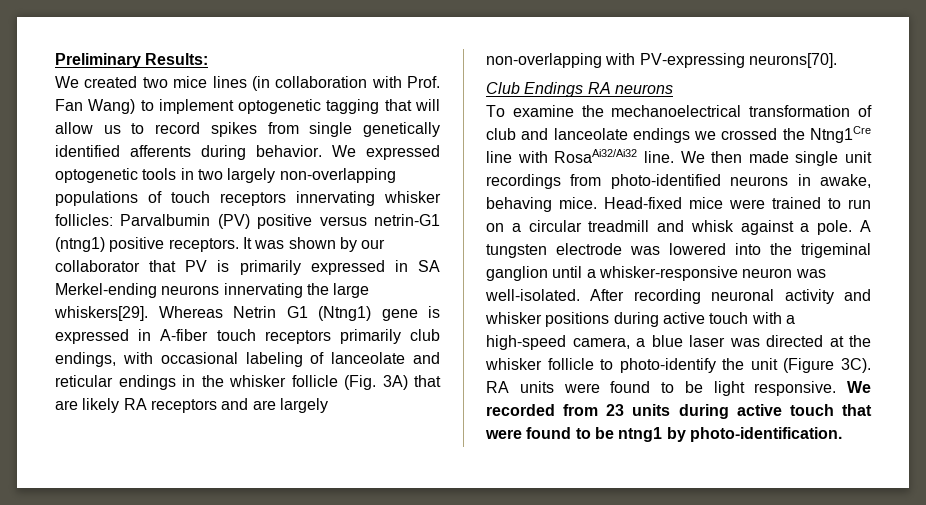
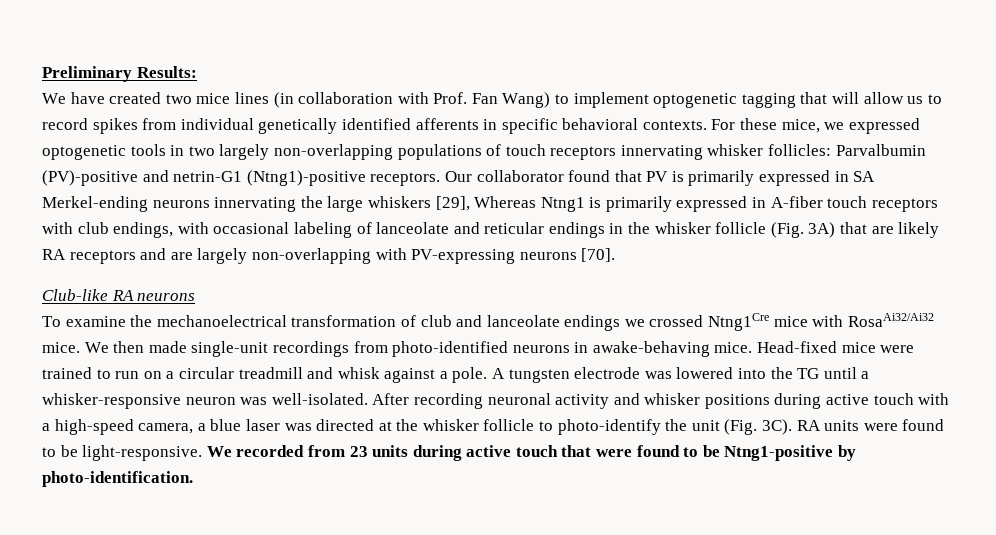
(79, 82) none -> [70,92,105,104] have
[309,122,353,137] single -> [180,118,254,130] individual
[201,145,356,160] during behavior. We -> [483,118,845,134] in specific behavioral contexts. For these mice, we
[217,214,441,229] [55,237,386,252] [55,260,140,272] (PV) positive versus netrin-G1 (ntng1) positive receptors. It was shown by our collaborator -> [42,170,611,186] (PV)-positive and netrin-G1 (Ntng1)-positive receptors. Our collaborator found
[54,306,440,321] whiskers[29]. Whereas Netrin G1 (Ntng1) gene is -> [367,196,672,212] whiskers [29], Whereas Ntng1 is primarily
[339,329,401,344] primarily -> [42,222,73,234] with
[748,53,837,68] [486,82,584,97] neurons[70]. // Club Endings -> [519,248,616,262] [42,289,108,301] neurons [70]. // Club-like
[782,126,871,143] [486,151,512,163] the Ntng1Cre line -> [708,313,808,331] Ntng1Cre mice
[643,151,674,163] line. -> [42,342,80,353] mice.
[795,151,872,166] single unit -> [191,341,269,357] single-unit
[820,174,871,188] [486,197,552,212] awake, behaving -> [592,341,710,357] awake-behaving
[801,243,871,258] [486,266,548,281] trigeminal ganglion -> [797,368,820,379] TG
[783,358,835,373] (Figure -> [724,419,758,435] (Fig.
[713,381,837,396] light responsive. -> [82,445,203,461] light-responsive.
[618,427,663,442] ntng1 -> [724,445,834,461] Ntng1-positive

